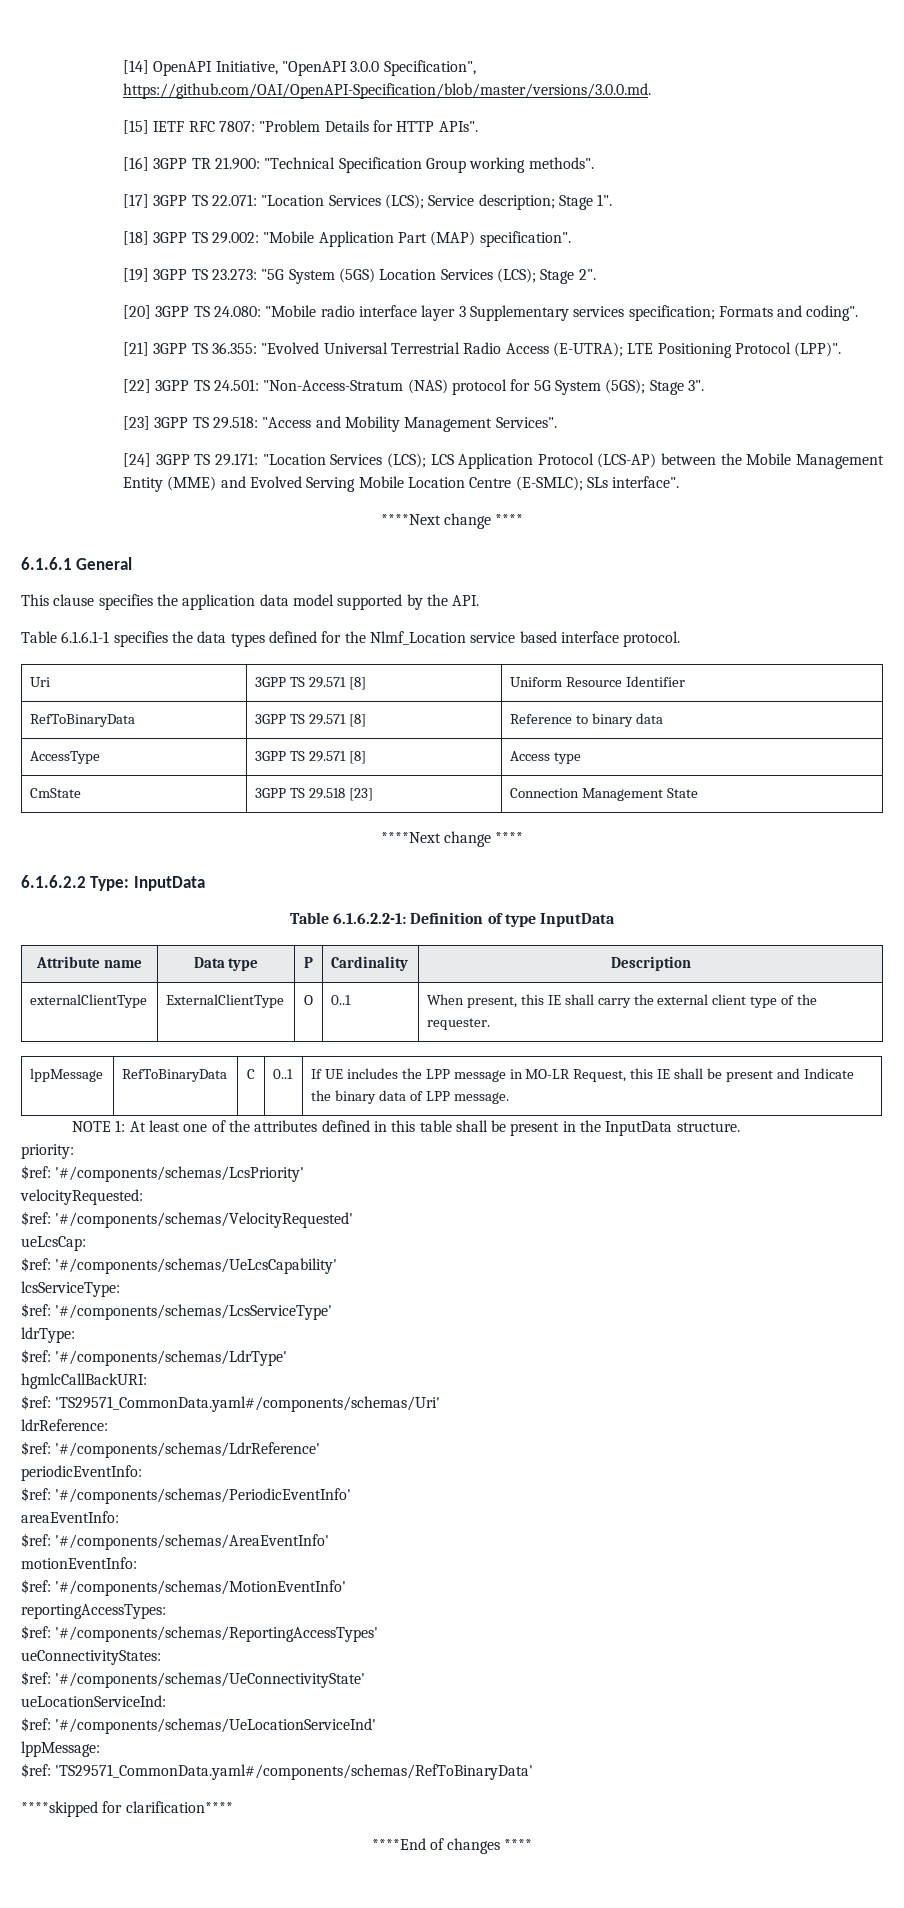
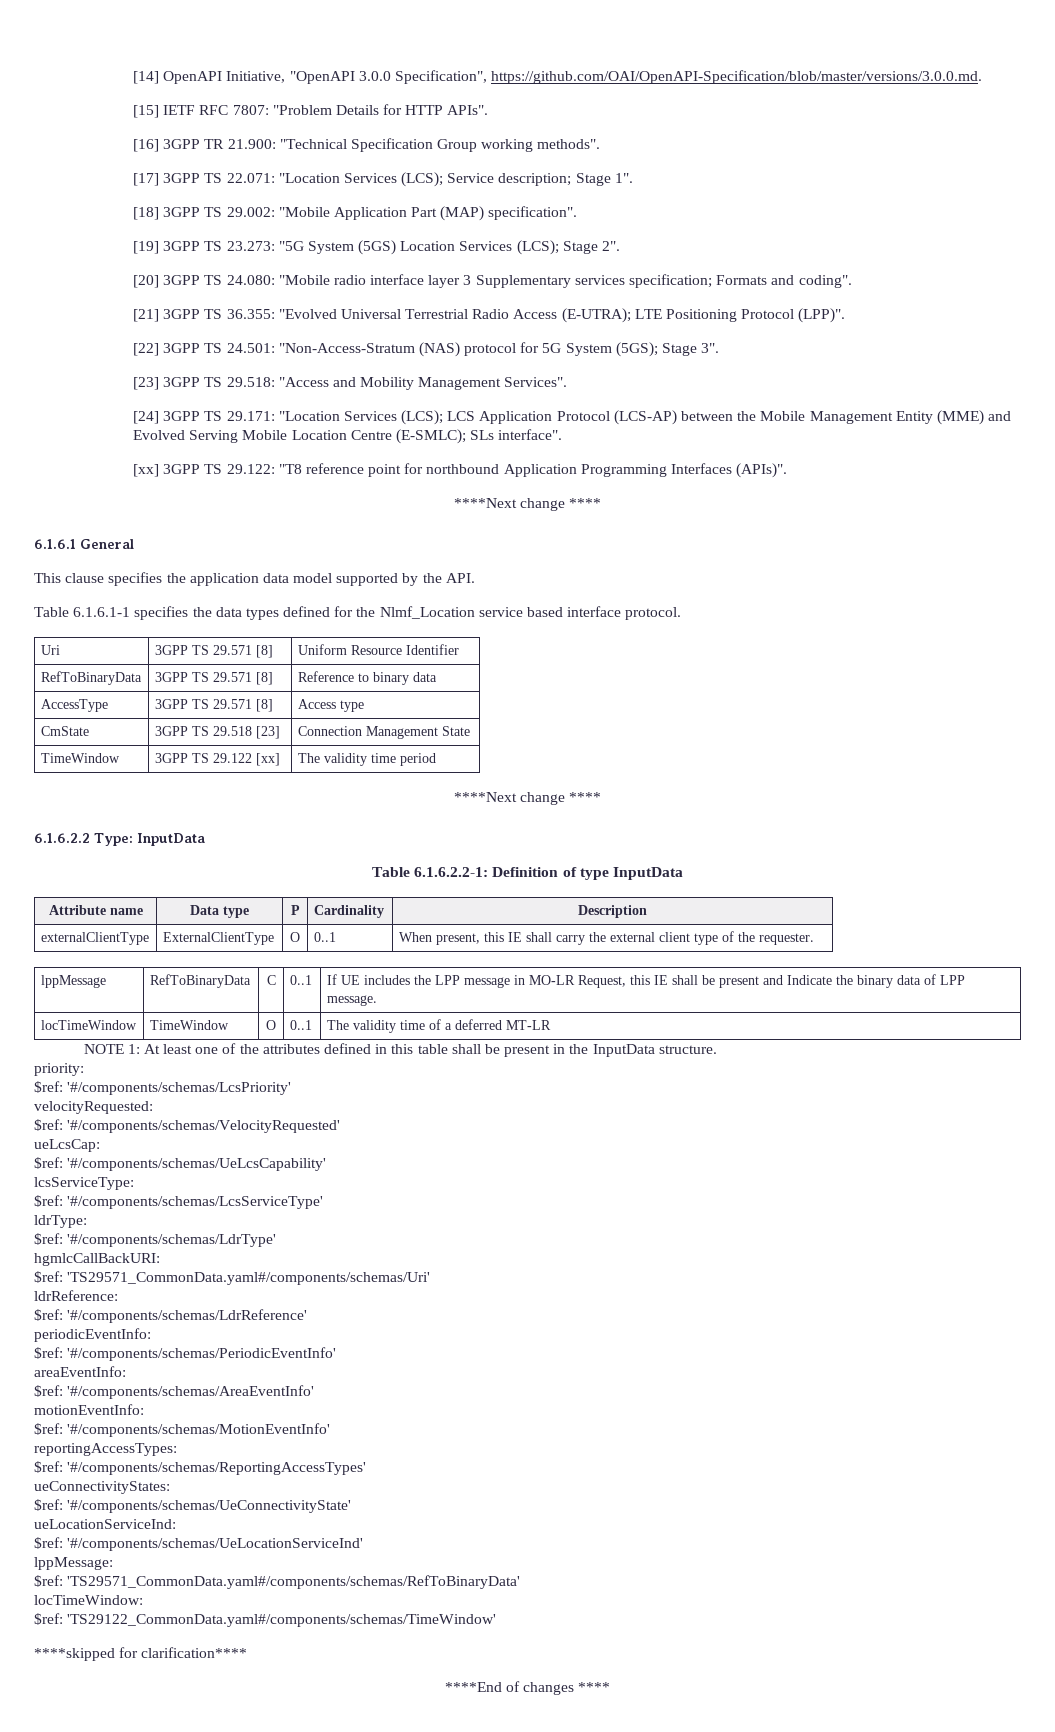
(680, 482) none -> [133,463,788,478] // [xx] 3GPP TS 29.122: "T8 reference point for northbound Application Programming Interfaces (APIs)".
(698, 793) none -> [40,753,120,763] [154,753,280,766] [297,753,436,766] // TimeWindow | 3GPP TS 29.122 [xx] | The validity time period
(509, 1098) none -> [40,1020,137,1030] [149,1020,229,1030] [266,1020,276,1030] [289,1020,312,1030] [326,1019,551,1033] // locTimeWindow | TimeWindow | O | 0..1 | The validity time of a deferred MT-LR
(534, 1772) none -> [34,1595,143,1605] [34,1613,497,1627] // locTimeWindow: // $ref: 'TS29122_CommonData.yaml#/components/schemas/TimeWindow'

